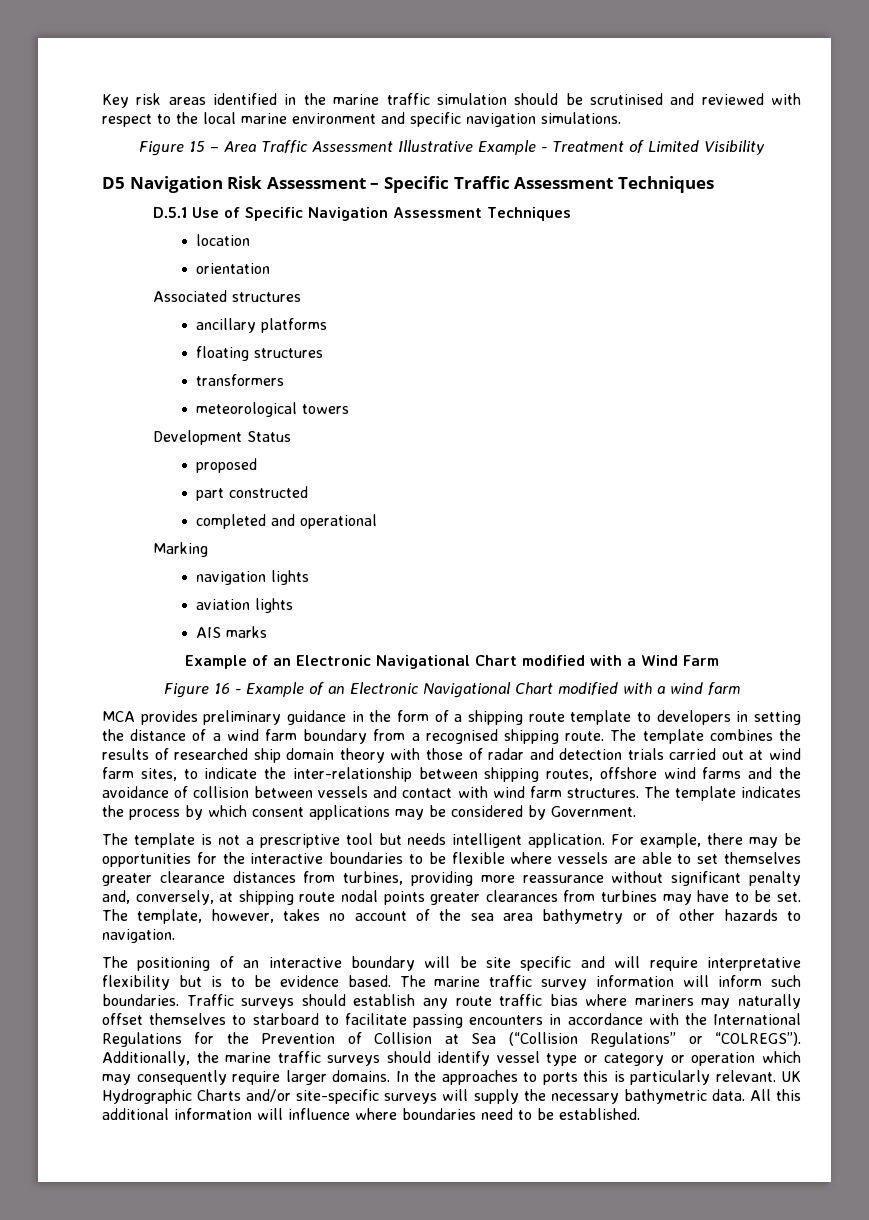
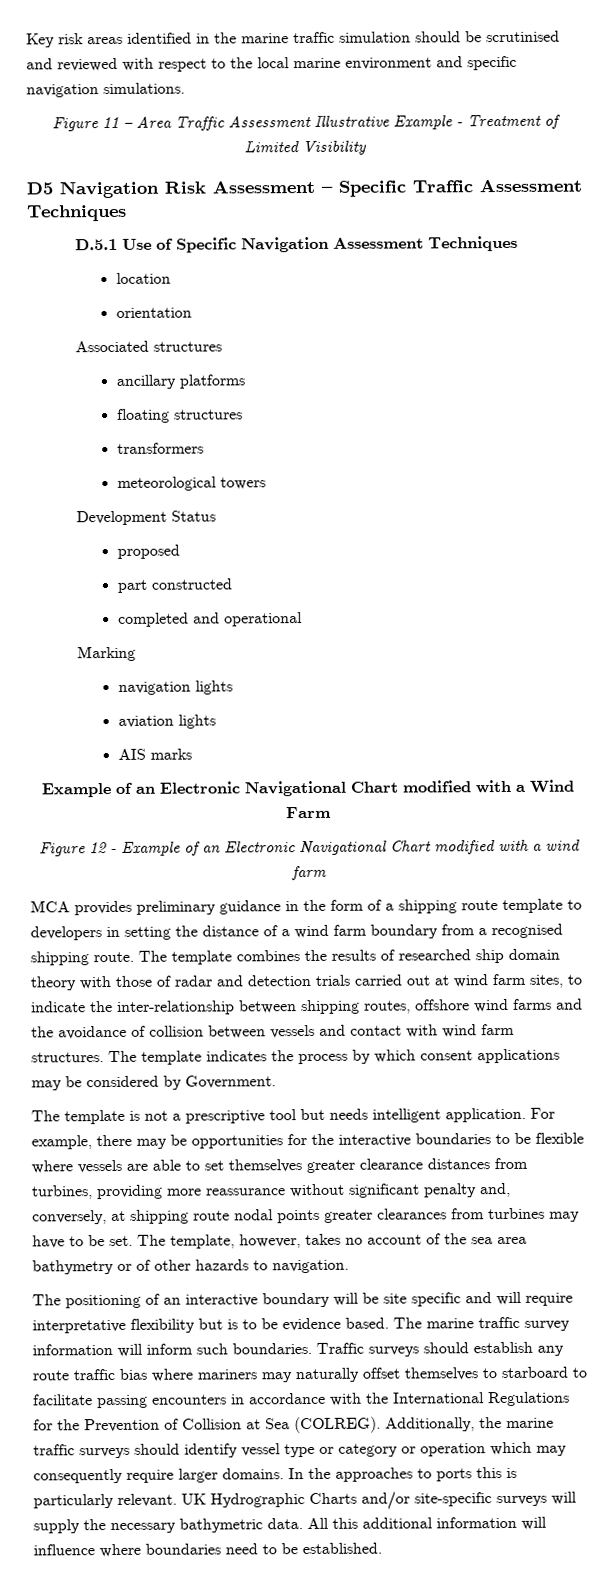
[189,141,206,152] 15 -> [101,116,119,129] 11
[213,683,230,694] 16 -> [88,842,107,854] 12
[508,1032,801,1047] (“Collision Regulations” or “COLREGS”). -> [294,1416,381,1434] (COLREG).

